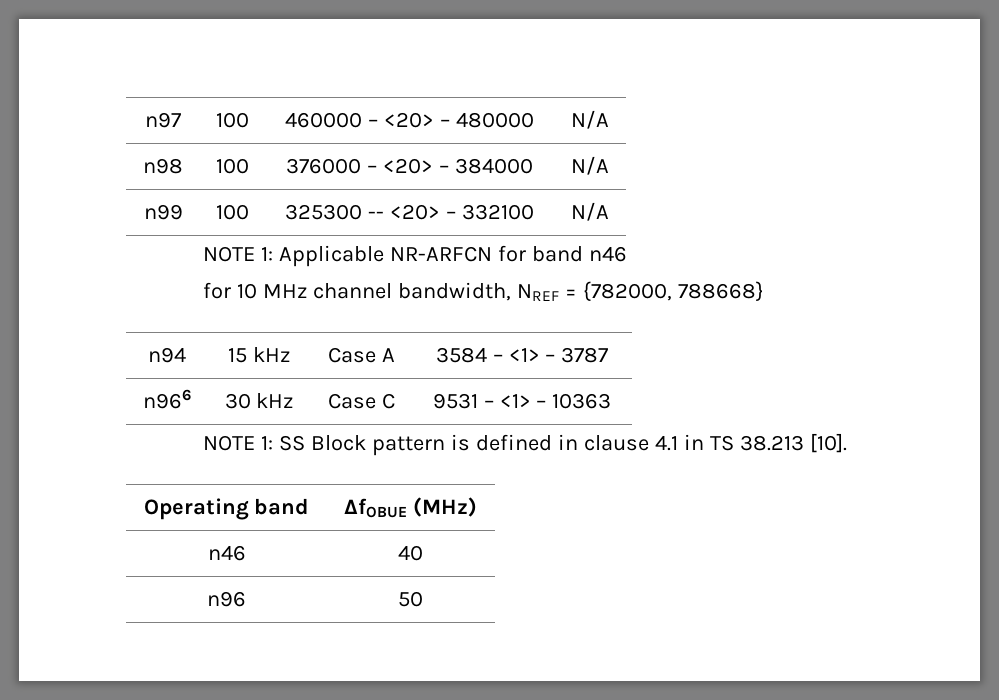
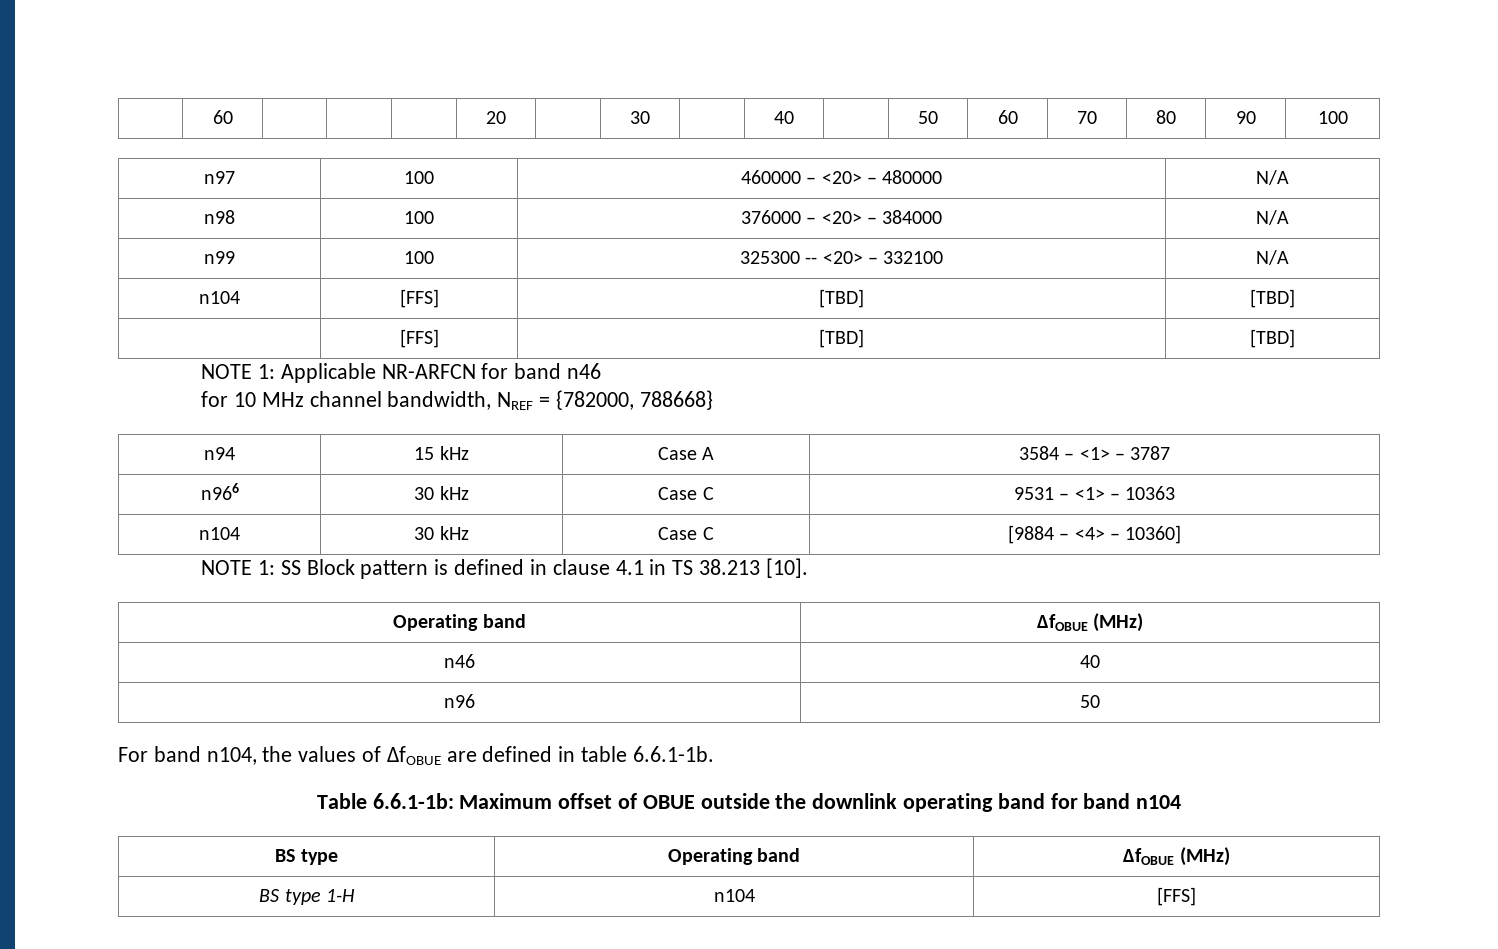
(145, 120) none -> [212,110,233,124] [486,111,506,124] [630,111,650,124] [774,111,794,124] [918,111,938,124] [997,110,1018,124] [1077,111,1097,124] [1156,110,1176,124] [1235,111,1256,124] [1317,111,1348,124] | 60 | | | | 20 | | 30 | | 40 | | 50 | 60 | 70 | 80 | 90 | 100 //
(609, 211) none -> [199,291,240,304] [399,289,439,308] [818,289,864,308] [1250,289,1295,308] [399,329,439,348] [818,329,864,348] [1250,329,1295,348] // n104 | [FFS] | [TBD] | [TBD] // | [FFS] | [TBD] | [TBD]
(612, 401) none -> [199,527,240,540] [414,526,469,540] [658,527,714,540] [1007,525,1182,544] // n104 | 30 kHz | Case C | [9884 – <4> – 10360]
(423, 599) none -> [118,746,714,765] [316,793,1182,812] [275,849,338,865] [667,848,801,865] [1123,847,1230,866] [259,889,355,905] [713,889,755,902] [1157,887,1196,906] // For band n104, the values of ΔfOBUE are defined in table 6.6.1-1b. // Table 6.6.1-1b: Maximum offset of OBUE outside the downlink operating band for band n104 // BS type | Operating band | ΔfOBUE (MHz) // BS type 1-H | n104 | [FFS]

